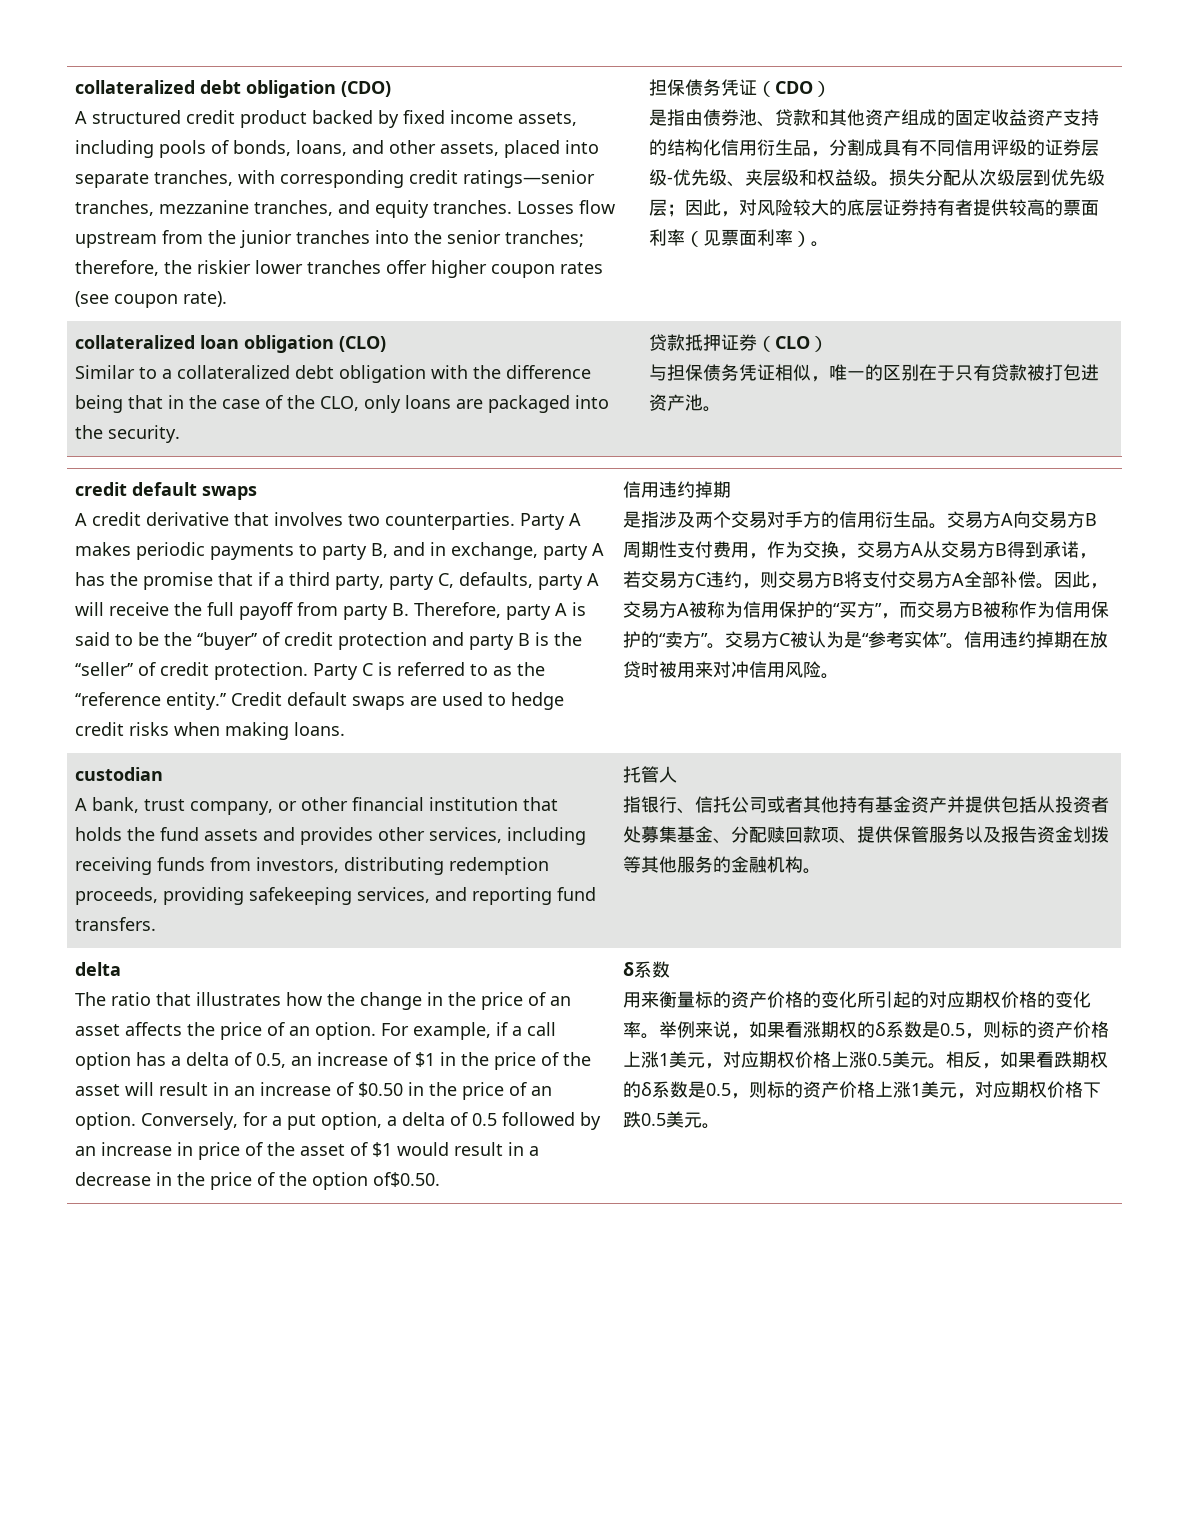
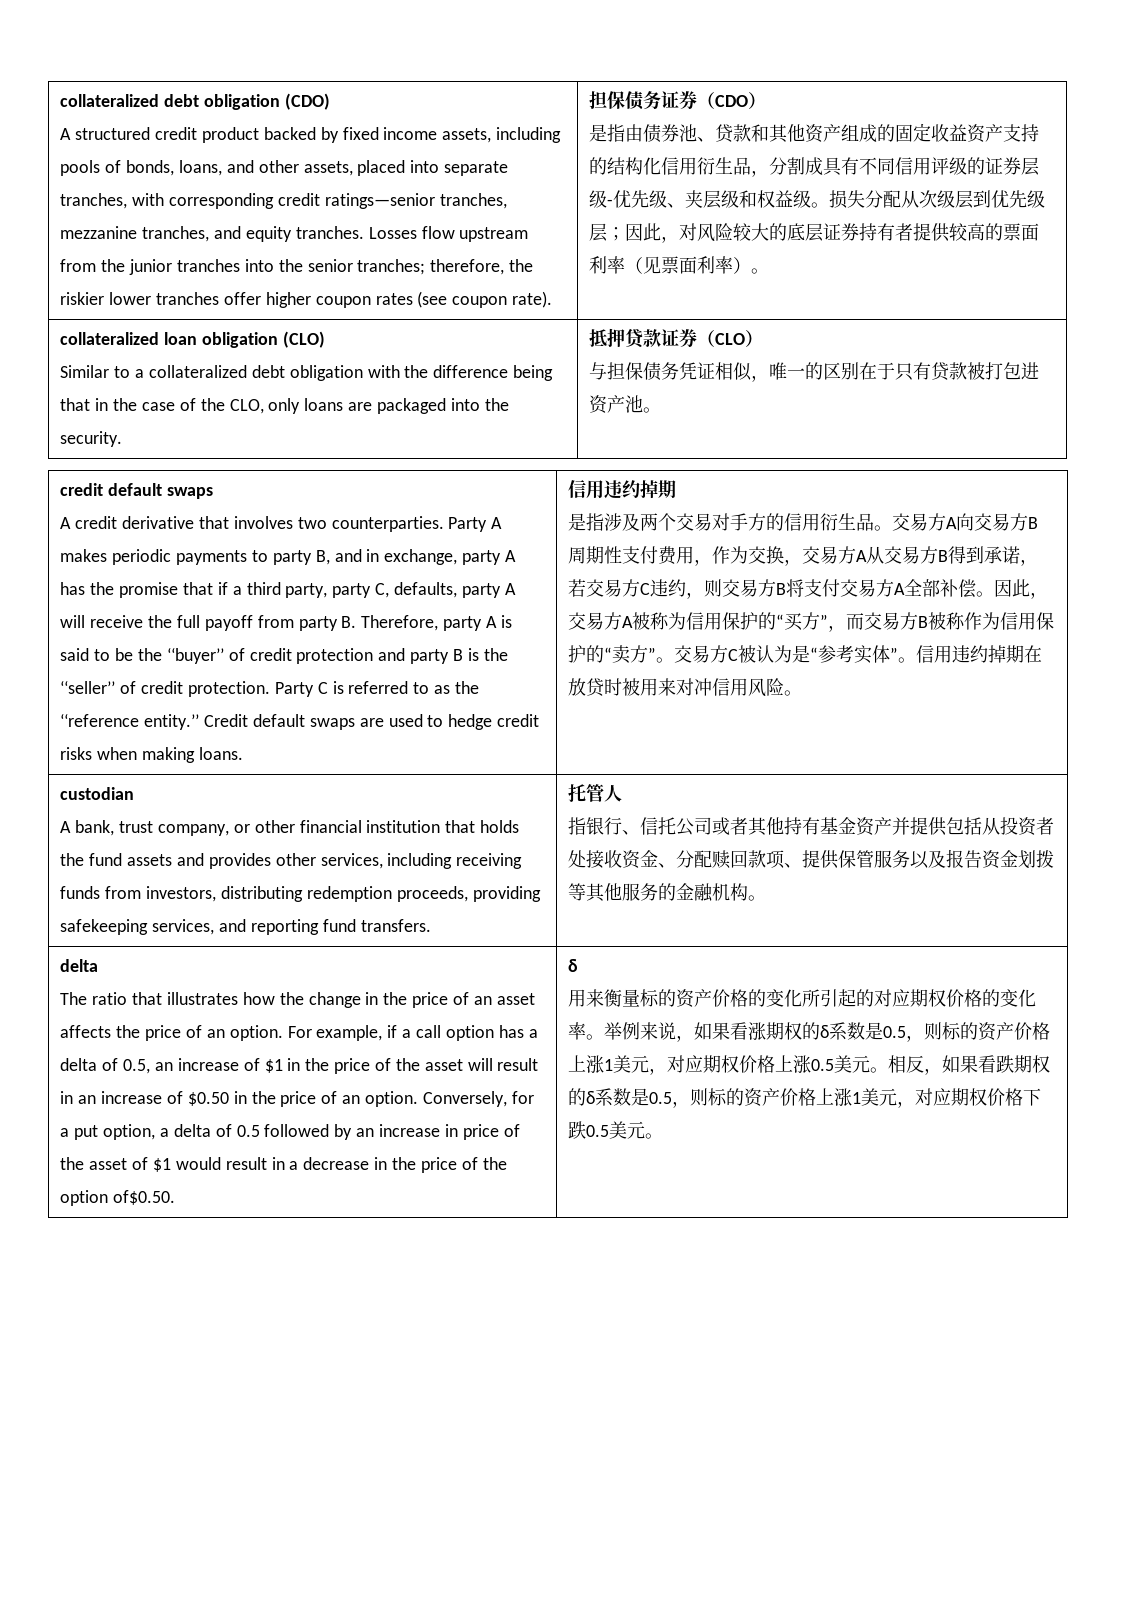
[720,79,757,96] 凭证 -> [661,91,698,110] 证券
[648,334,721,351] 贷款抵押 -> [589,328,662,349] 抵押贷款
[640,826,695,843] 募集基 -> [586,850,642,869] 接收资
[633,961,670,978] 系数 -> (579, 965) none

